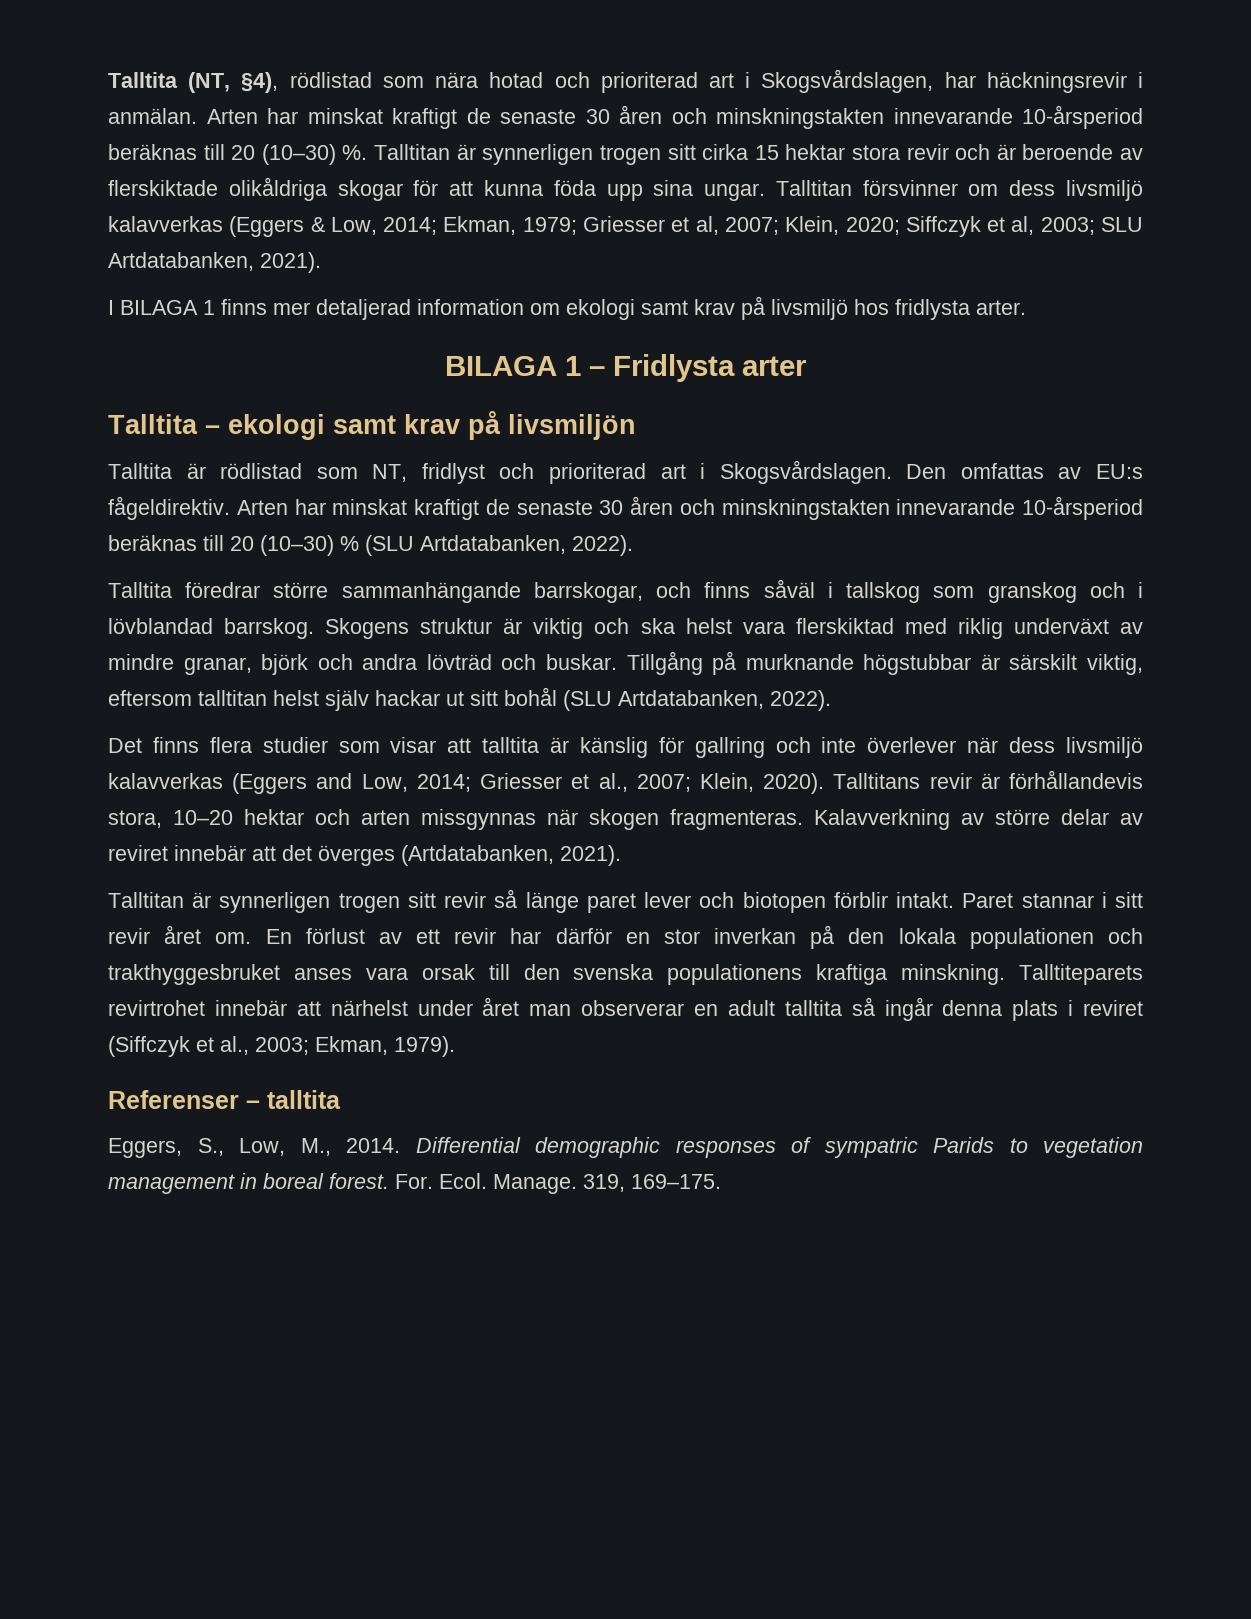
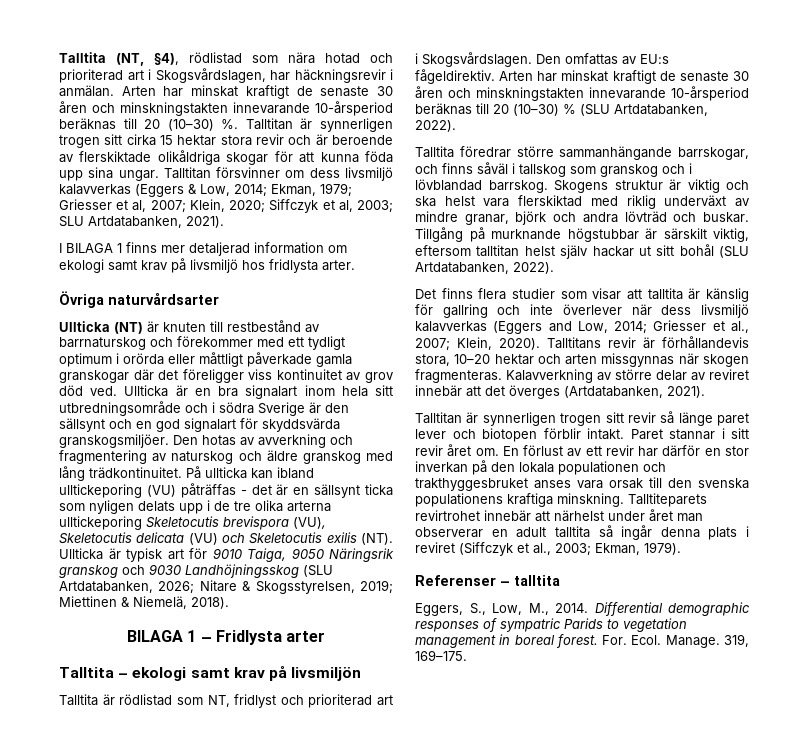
(1026, 307) none -> [59,291,219,308] [59,320,319,334] [59,336,345,350] [59,352,352,367] [59,369,393,383] [59,385,394,399] [59,401,349,416] [59,418,340,432] [59,434,353,448] [59,450,393,464] [59,466,314,481] [59,483,393,498] [59,500,331,514] [59,516,326,530] [59,532,393,545] [59,548,394,562] [59,564,333,578] [59,580,393,594] [59,596,229,609] // Övriga naturvårdsarter // Ullticka (NT) är knuten till restbestånd av barrnaturskog och förekommer med ett tydligt optimum i orörda eller måttligt påverkade gamla granskogar där det föreligger viss kontinuitet av grov död ved. Ullticka är en bra signalart inom hela sitt utbredningsområde och i södra Sverige är den sällsynt och en god signalart för skyddsvärda granskogsmiljöer. Den hotas av avverkning och fragmentering av naturskog och äldre granskog med lång trädkontinuitet. På ullticka kan ibland ulltickeporing (VU) påträffas - det är en sällsynt ticka som nyligen delats upp i de tre olika arterna ulltickeporing Skeletocutis brevispora (VU), Skeletocutis delicata (VU) och Skeletocutis exilis (NT). Ullticka är typisk art för 9010 Taiga, 9050 Näringsrik granskog och 9030 Landhöjningsskog (SLU Artdatabanken, 2026; Nitare & Skogsstyrelsen, 2019; Miettinen & Niemelä, 2018).

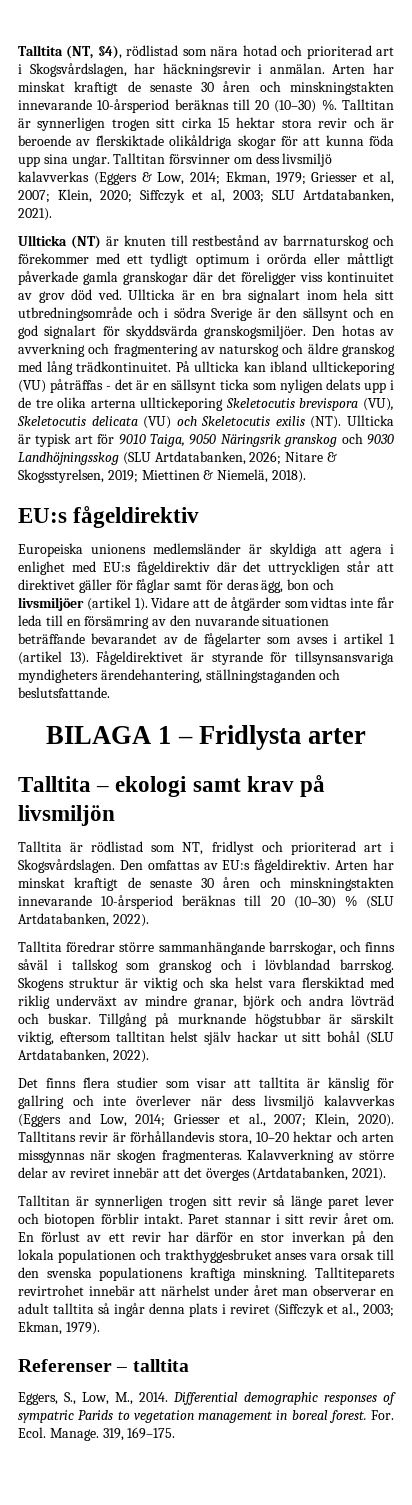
[59,242,347,256] [59,258,355,273] [59,291,219,308] // I BILAGA 1 finns mer detaljerad information om ekologi samt krav på livsmiljö hos fridlysta arter. // Övriga naturvårdsarter -> (52, 214) none
(229, 603) none -> [18,506,200,528] [18,543,394,557] [18,561,394,575] [18,579,335,593] [18,597,395,611] [18,615,330,629] [18,633,396,647] [18,651,394,665] [18,669,341,683] [18,687,110,698] // EU:s fågeldirektiv // Europeiska unionens medlemsländer är skyldiga att agera i enlighet med EU:s fågeldirektiv där det uttryckligen står att direktivet gäller för fåglar samt för deras ägg, bon och livsmiljöer (artikel 1). Vidare att de åtgärder som vidtas inte får leda till en försämring av den nuvarande situationen beträffande bevarandet av de fågelarter som avses i artikel 1 (artikel 13). Fågeldirektivet är styrande för tillsynsansvariga myndigheters ärendehantering, ställningstaganden och beslutsfattande.

